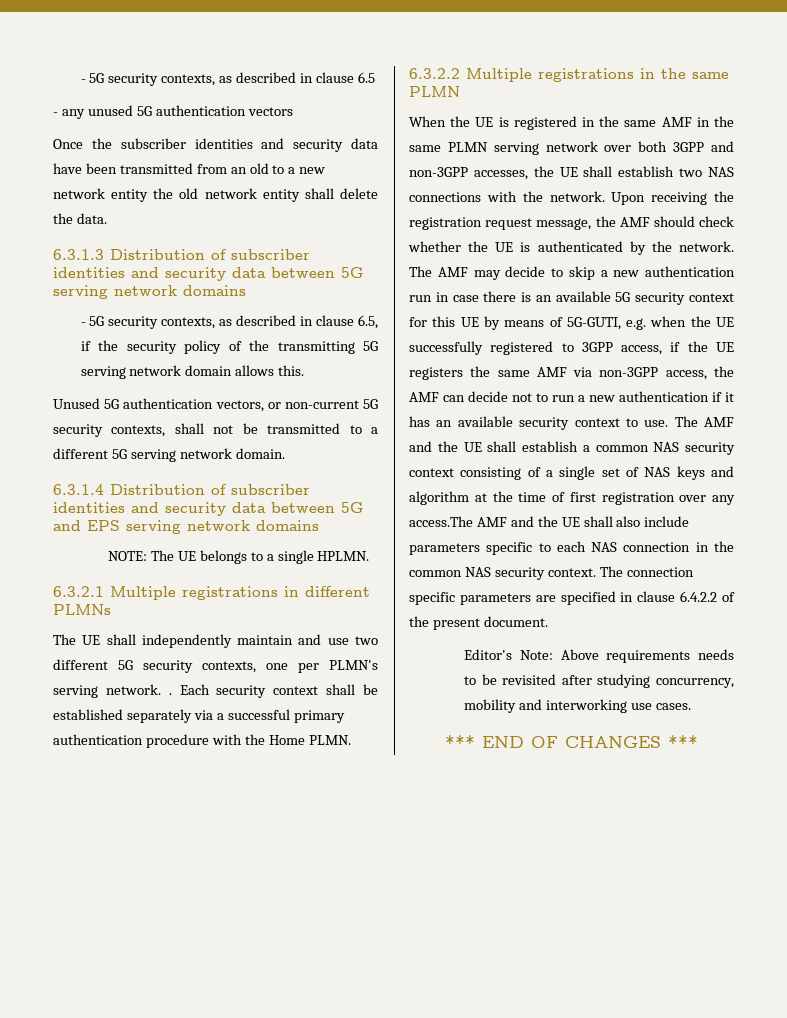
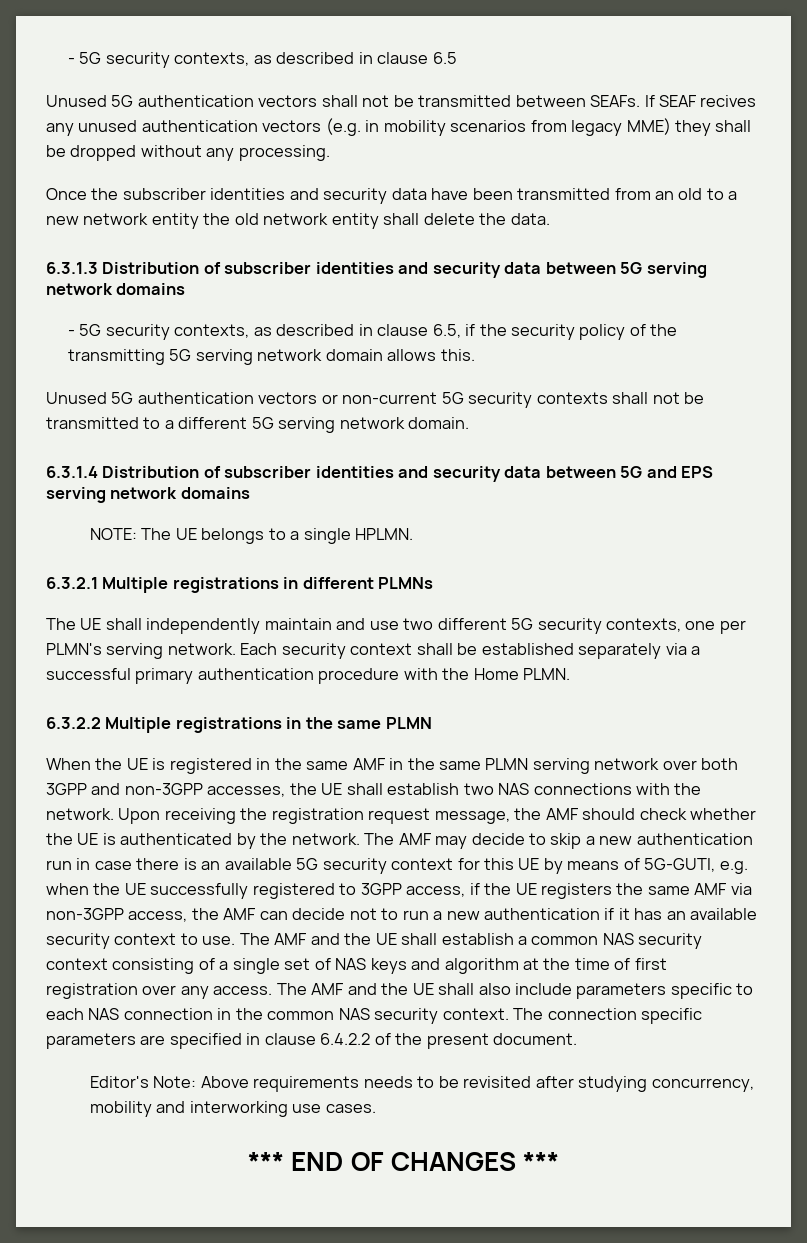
[53,105,293,119] - any unused 5G authentication vectors -> [46,95,757,107] [46,118,752,136] [46,145,330,161] Unused 5G authentication vectors shall not be transmitted between SEAFs. If SEAF recives any unused authentication vectors (e.g. in mobility scenarios from legacy MME) they shall be dropped without any processing.
[215,400,264,412] vectors, -> [258,392,318,404] vectors
[111,425,166,437] contexts, -> [536,392,608,404] contexts
[168,693,172,695] . -> (236, 649) none
[409,516,473,527] access.The -> [213,983,307,995] access. The

